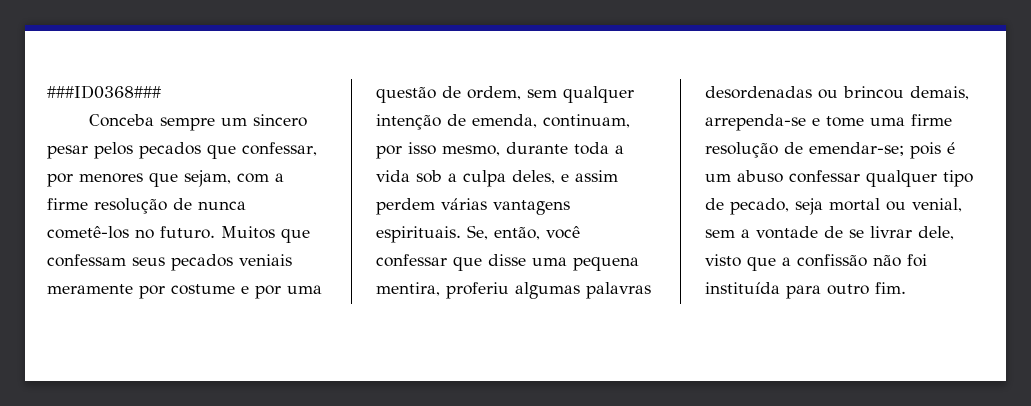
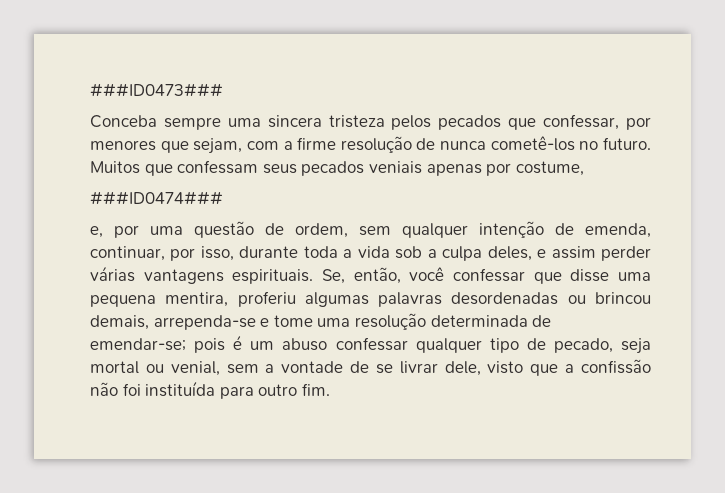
[47,85,161,99] ###ID0368### -> [90,83,223,97] ###ID0473###
[221,114,308,127] [47,145,88,159] um sincero pesar -> [227,115,385,128] uma sincera tristeza
[47,284,249,299] meramente por costume e -> [426,161,584,176] [90,191,223,205] [90,226,103,238] apenas por costume, // ###ID0474### // e,
[543,114,630,128] [376,142,500,159] continuam, por isso mesmo, -> [90,246,234,261] continuar, por isso,
[376,198,435,215] perdem -> [600,246,651,261] perder
[911,114,952,126] [705,142,778,158] firme resolução -> [354,313,528,330] resolução determinada

